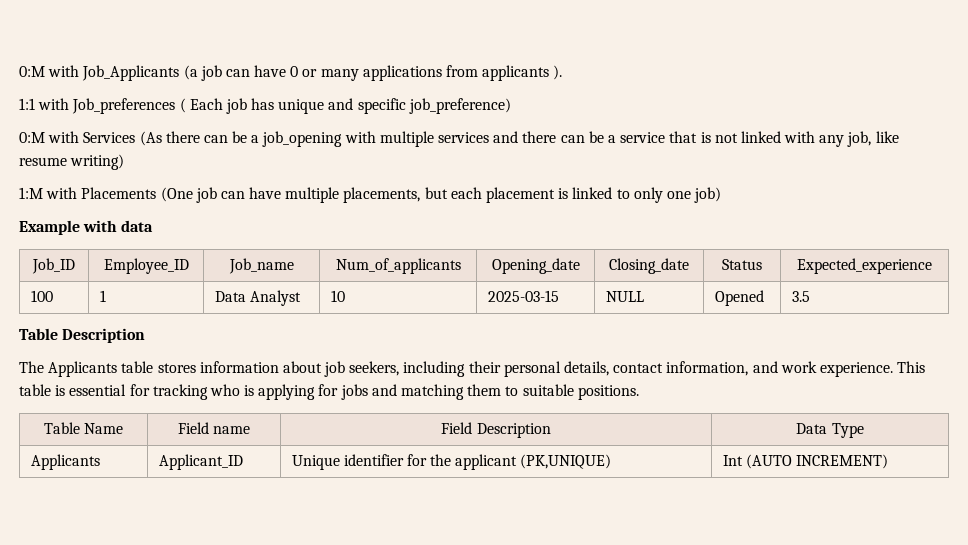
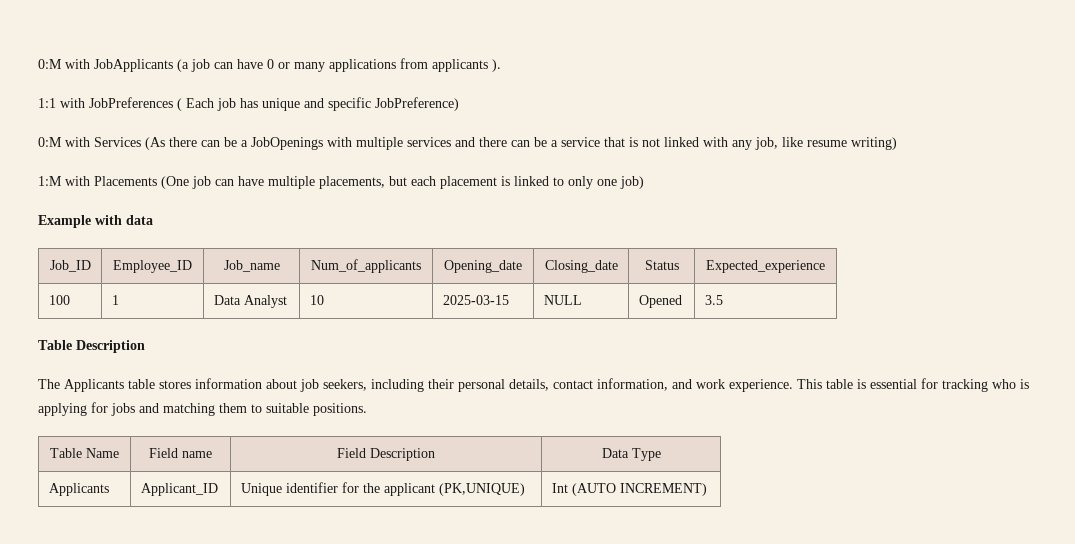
[19,65,180,81] 0:M with Job_Applicants -> [38,59,173,72] 0:M with JobApplicants
[72,98,176,114] Job_preferences -> [89,97,173,108] JobPreferences
[408,98,511,114] job_preference) -> [375,97,459,111] JobPreference)
[262,131,343,147] job_opening -> [251,137,323,150] JobOpenings

